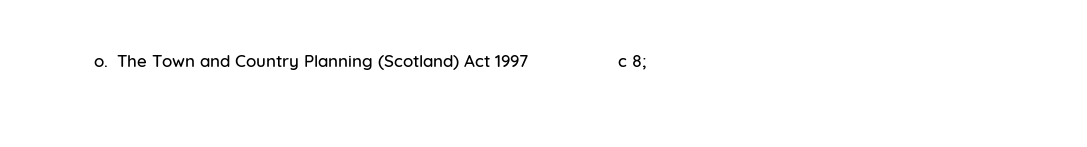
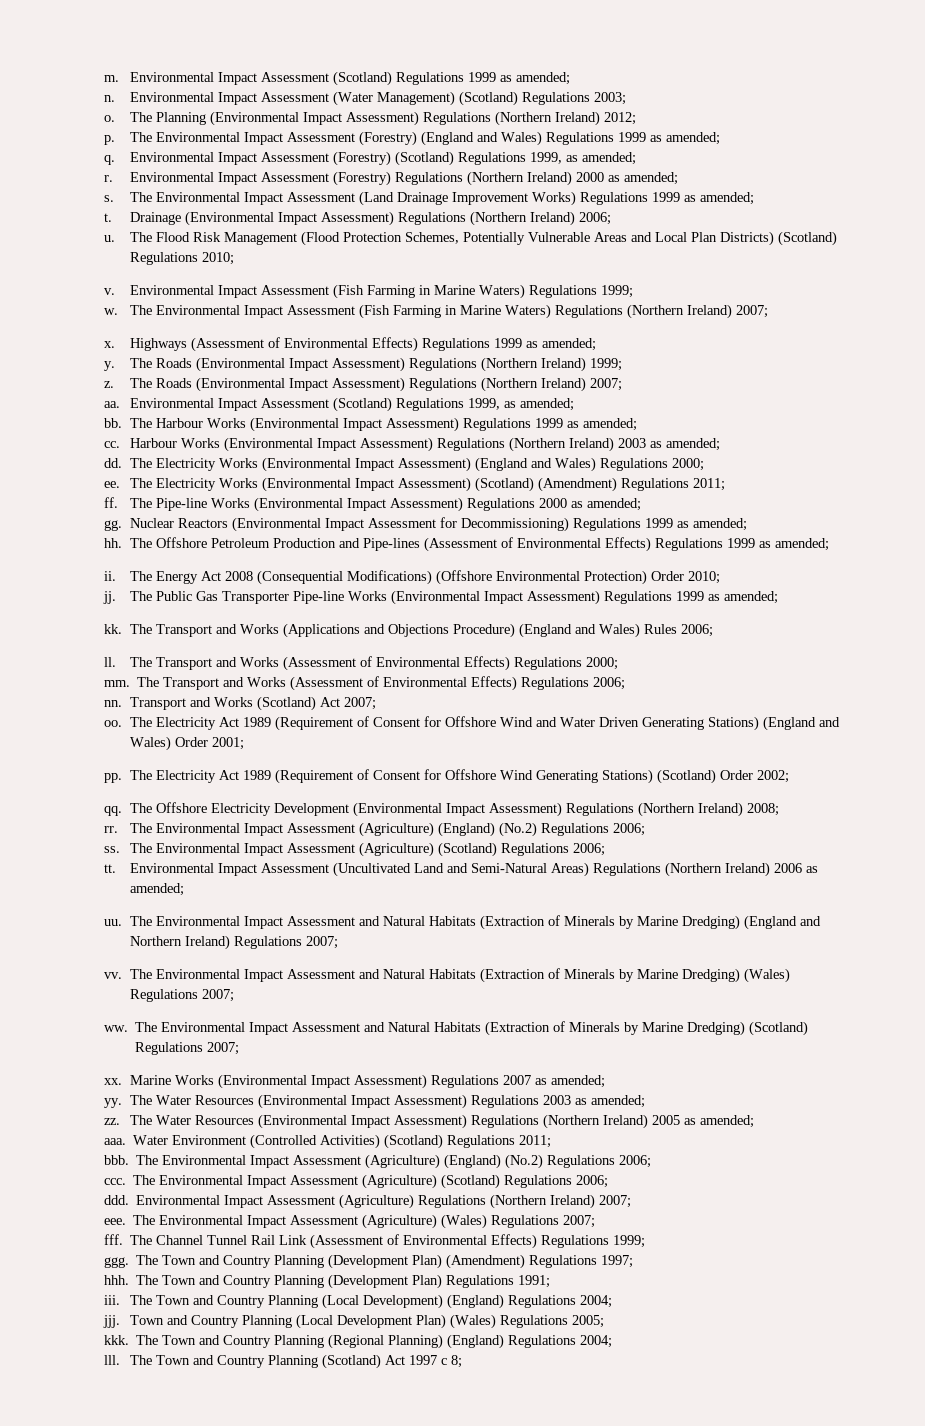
[93,58,108,67] o. -> [103,71,571,86] [103,91,627,106] [103,111,637,126] [103,131,721,146] [103,151,637,166] [103,171,679,186] [103,191,755,206] [103,211,612,226] [103,231,838,246] [130,252,235,265] [103,284,634,299] [103,304,769,319] [103,337,597,352] [103,357,623,372] [103,377,623,392] [103,397,575,412] [103,417,638,432] [103,437,721,452] [103,457,705,472] [103,477,726,492] [103,497,642,512] [103,517,748,532] [103,537,830,552] [103,570,721,585] [102,590,779,605] [103,623,714,638] [103,656,619,671] [103,676,625,691] [103,696,377,711] [103,716,841,731] [130,736,245,751] [103,769,790,784] [103,802,780,817] [103,822,646,837] [103,842,606,857] [103,862,819,877] [130,883,185,896] [103,915,822,930] [130,935,339,950] [103,968,791,983] [130,989,235,1002] [103,1021,808,1036] [134,1042,239,1055] [103,1074,606,1089] [103,1094,646,1109] [103,1114,755,1129] [103,1134,551,1149] [103,1154,651,1169] [103,1174,608,1189] [103,1194,631,1209] [103,1214,595,1229] [103,1234,646,1249] [103,1254,633,1269] [103,1274,550,1289] [103,1294,613,1309] [102,1314,605,1329] [103,1334,612,1349] [103,1355,120,1365] m. Environmental Impact Assessment (Scotland) Regulations 1999 as amended; // n. Environmental Impact Assessment (Water Management) (Scotland) Regulations 2003; // o. The Planning (Environmental Impact Assessment) Regulations (Northern Ireland) 2012; // p. The Environmental Impact Assessment (Forestry) (England and Wales) Regulations 1999 as amended; // q. Environmental Impact Assessment (Forestry) (Scotland) Regulations 1999, as amended; // r. Environmental Impact Assessment (Forestry) Regulations (Northern Ireland) 2000 as amended; // s. The Environmental Impact Assessment (Land Drainage Improvement Works) Regulations 1999 as amended; // t. Drainage (Environmental Impact Assessment) Regulations (Northern Ireland) 2006; // u. The Flood Risk Management (Flood Protection Schemes, Potentially Vulnerable Areas and Local Plan Districts) (Scotland) Regulations 2010; // v. Environmental Impact Assessment (Fish Farming in Marine Waters) Regulations 1999; // w. The Environmental Impact Assessment (Fish Farming in Marine Waters) Regulations (Northern Ireland) 2007; // x. Highways (Assessment of Environmental Effects) Regulations 1999 as amended; // y. The Roads (Environmental Impact Assessment) Regulations (Northern Ireland) 1999; // z. The Roads (Environmental Impact Assessment) Regulations (Northern Ireland) 2007; // aa. Environmental Impact Assessment (Scotland) Regulations 1999, as amended; // bb. The Harbour Works (Environmental Impact Assessment) Regulations 1999 as amended; // cc. Harbour Works (Environmental Impact Assessment) Regulations (Northern Ireland) 2003 as amended; // dd. The Electricity Works (Environmental Impact Assessment) (England and Wales) Regulations 2000; // ee. The Electricity Works (Environmental Impact Assessment) (Scotland) (Amendment) Regulations 2011; // ff. The Pipe-line Works (Environmental Impact Assessment) Regulations 2000 as amended; // gg. Nuclear Reactors (Environmental Impact Assessment for Decommissioning) Regulations 1999 as amended; // hh. The Offshore Petroleum Production and Pipe-lines (Assessment of Environmental Effects) Regulations 1999 as amended; // ii. The Energy Act 2008 (Consequential Modifications) (Offshore Environmental Protection) Order 2010; // jj. The Public Gas Transporter Pipe-line Works (Environmental Impact Assessment) Regulations 1999 as amended; // kk. The Transport and Works (Applications and Objections Procedure) (England and Wales) Rules 2006; // ll. The Transport and Works (Assessment of Environmental Effects) Regulations 2000; // mm. The Transport and Works (Assessment of Environmental Effects) Regulations 2006; // nn. Transport and Works (Scotland) Act 2007; // oo. The Electricity Act 1989 (Requirement of Consent for Offshore Wind and Water Driven Generating Stations) (England and Wales) Order 2001; // pp. The Electricity Act 1989 (Requirement of Consent for Offshore Wind Generating Stations) (Scotland) Order 2002; // qq. The Offshore Electricity Development (Environmental Impact Assessment) Regulations (Northern Ireland) 2008; // rr. The Environmental Impact Assessment (Agriculture) (England) (No.2) Regulations 2006; // ss. The Environmental Impact Assessment (Agriculture) (Scotland) Regulations 2006; // tt. Environmental Impact Assessment (Uncultivated Land and Semi-Natural Areas) Regulations (Northern Ireland) 2006 as amended; // uu. The Environmental Impact Assessment and Natural Habitats (Extraction of Minerals by Marine Dredging) (England and Northern Ireland) Regulations 2007; // vv. The Environmental Impact Assessment and Natural Habitats (Extraction of Minerals by Marine Dredging) (Wales) Regulations 2007; // ww. The Environmental Impact Assessment and Natural Habitats (Extraction of Minerals by Marine Dredging) (Scotland) Regulations 2007; // xx. Marine Works (Environmental Impact Assessment) Regulations 2007 as amended; // yy. The Water Resources (Environmental Impact Assessment) Regulations 2003 as amended; // zz. The Water Resources (Environmental Impact Assessment) Regulations (Northern Ireland) 2005 as amended; // aaa. Water Environment (Controlled Activities) (Scotland) Regulations 2011; // bbb. The Environmental Impact Assessment (Agriculture) (England) (No.2) Regulations 2006; // ccc. The Environmental Impact Assessment (Agriculture) (Scotland) Regulations 2006; // ddd. Environmental Impact Assessment (Agriculture) Regulations (Northern Ireland) 2007; // eee. The Environmental Impact Assessment (Agriculture) (Wales) Regulations 2007; // fff. The Channel Tunnel Rail Link (Assessment of Environmental Effects) Regulations 1999; // ggg. The Town and Country Planning (Development Plan) (Amendment) Regulations 1997; // hhh. The Town and Country Planning (Development Plan) Regulations 1991; // iii. The Town and Country Planning (Local Development) (England) Regulations 2004; // jjj. Town and Country Planning (Local Development Plan) (Wales) Regulations 2005; // kkk. The Town and Country Planning (Regional Planning) (England) Regulations 2004; // lll.

